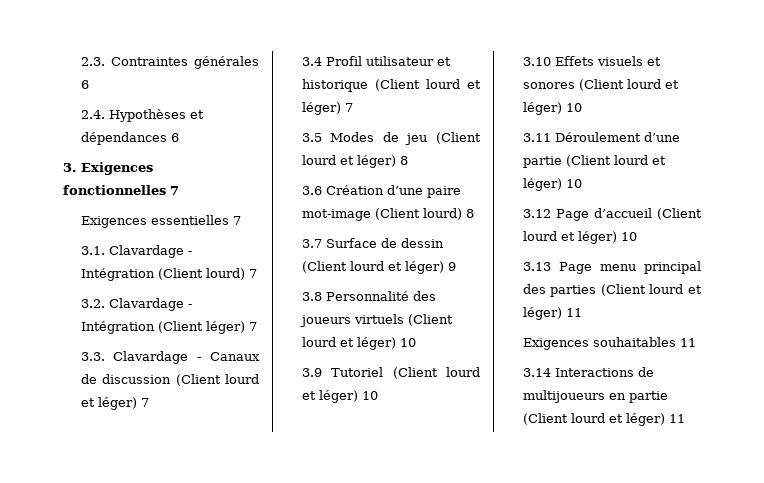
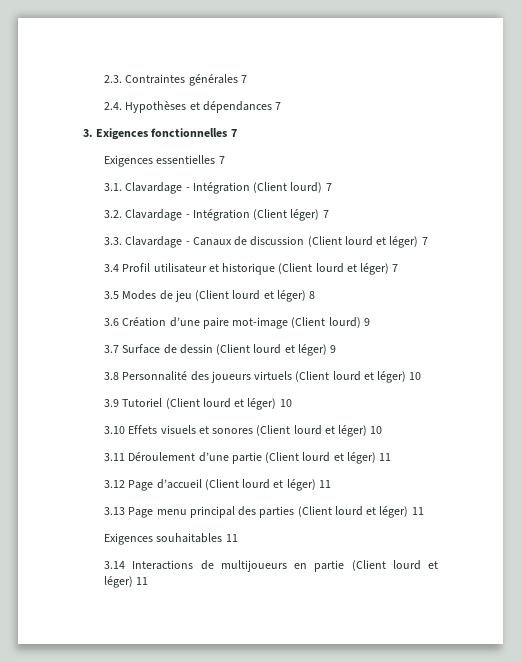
[80,80,89,89] 6 -> [240,75,247,83] 7
[170,133,179,142] 6 -> [275,102,282,110] 7
[465,209,474,218] 8 -> [363,318,370,326] 9
[565,179,582,188] 10 -> [379,453,392,461] 11
[620,232,637,241] 10 -> [318,480,331,488] 11

